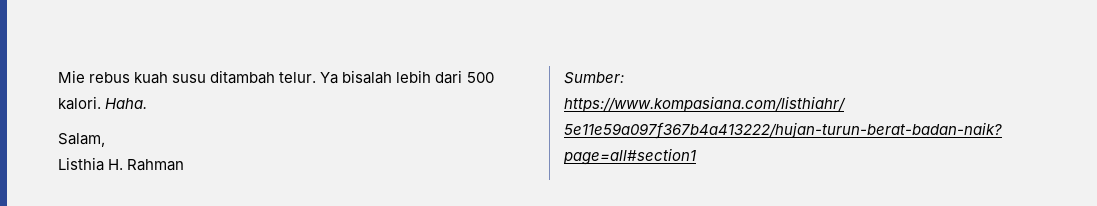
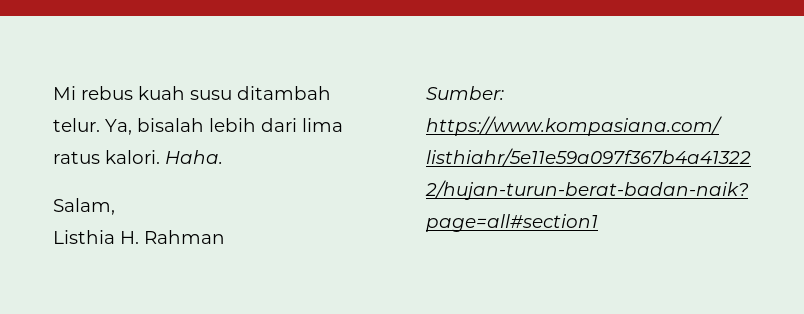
[58,70,85,83] Mie -> [53,86,76,100] Mi
[320,72,339,84] Ya -> [105,119,132,135] Ya,
[466,72,494,83] 500 -> [302,118,343,132] [53,151,100,164] lima ratus

